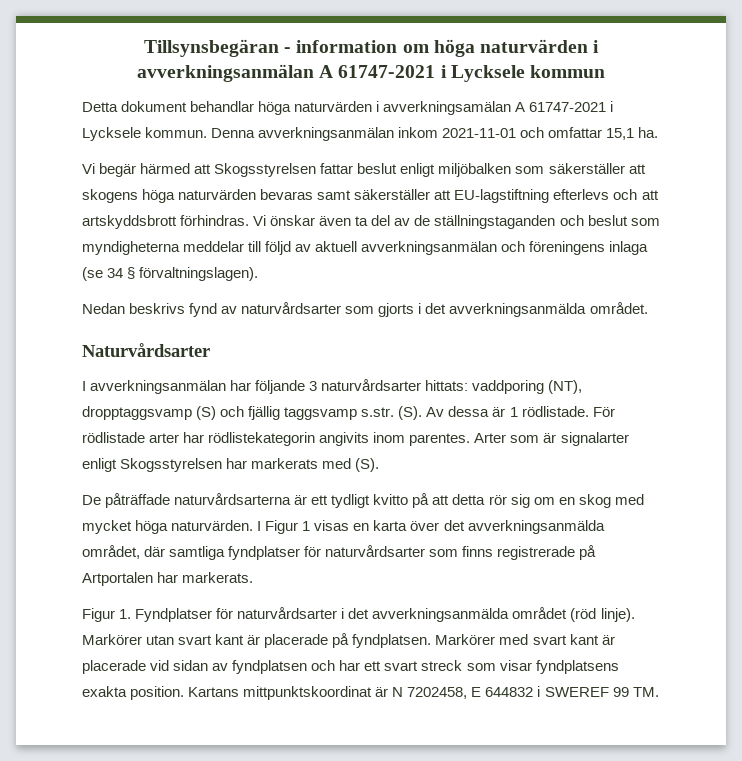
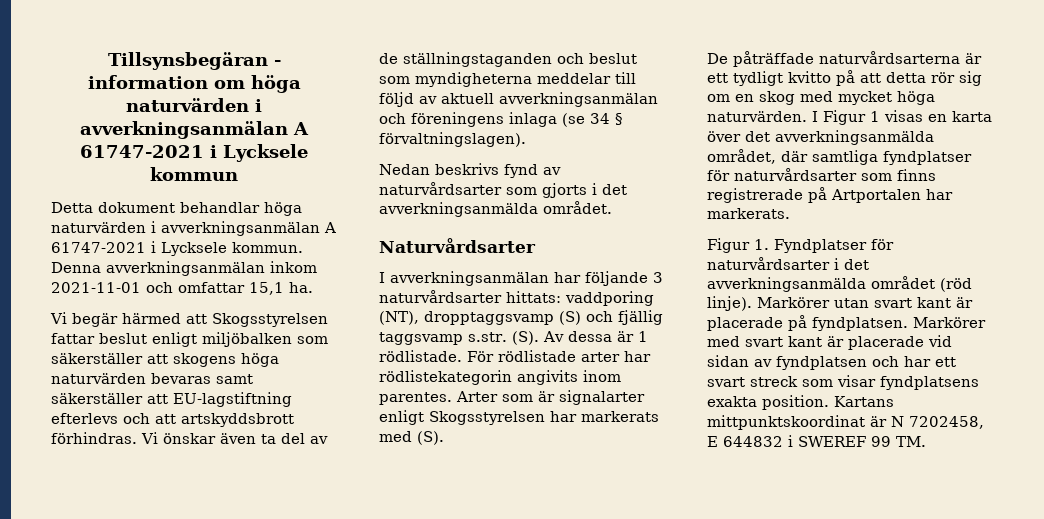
[383,101,512,115] avverkningsamälan -> [161,221,320,236] avverkningsanmälan

